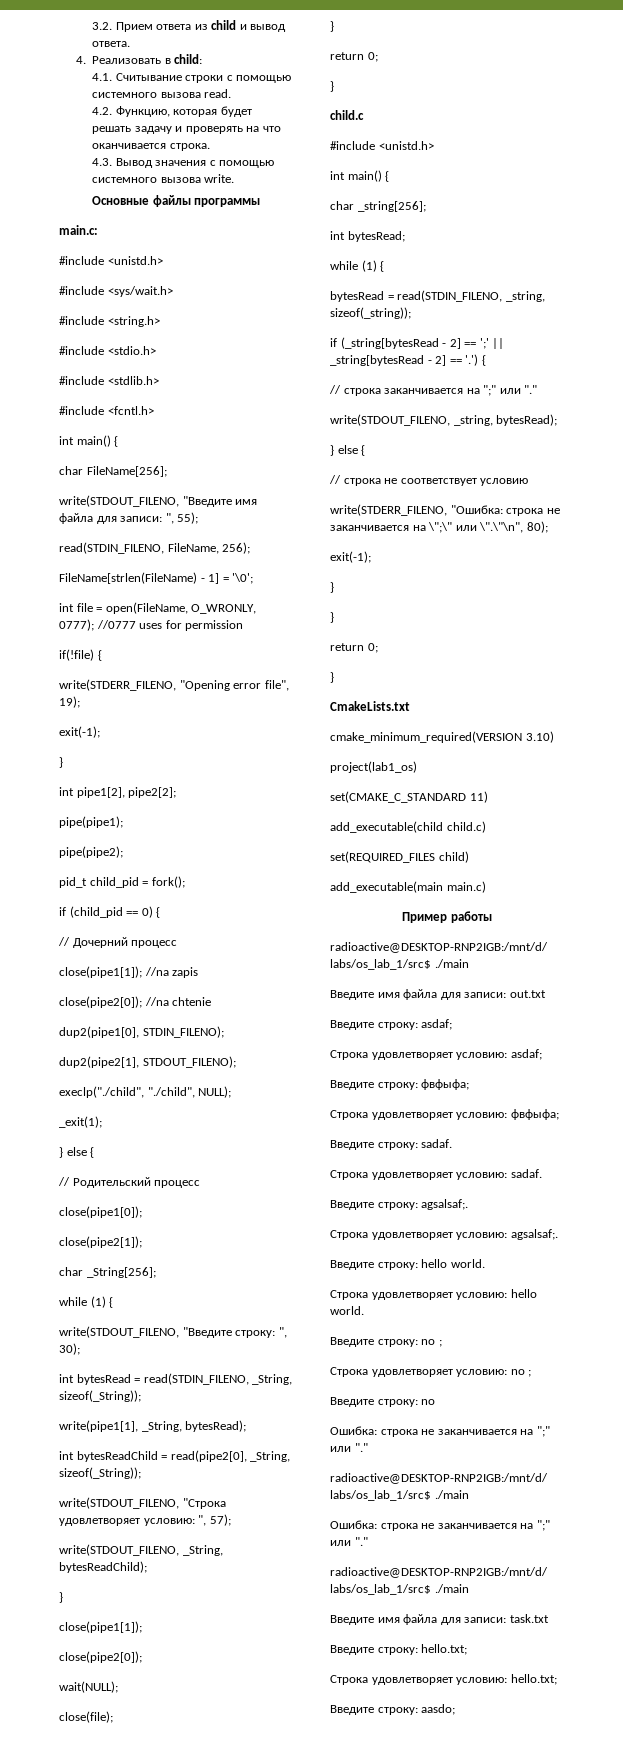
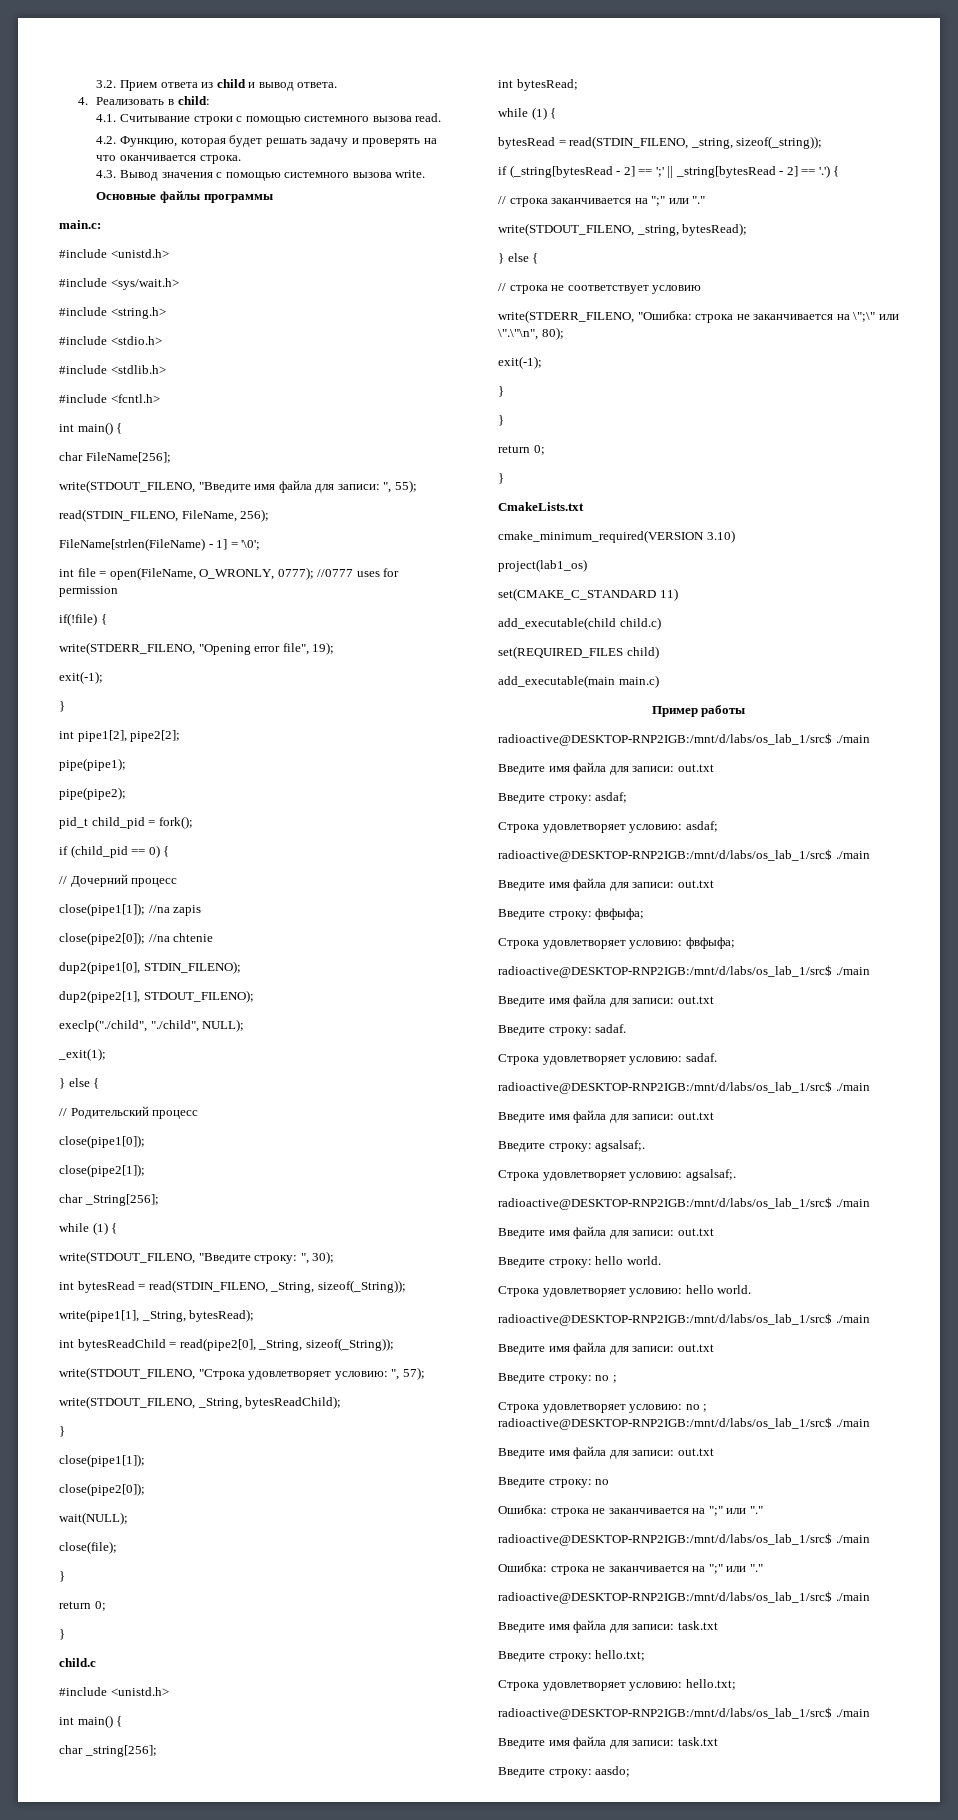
(542, 1054) none -> [498,849,870,862] [498,878,714,891] // radioactive@DESKTOP-RNP2IGB:/mnt/d/labs/os_lab_1/src$ ./main // Введите имя файла для записи: out.txt
(559, 1114) none -> [498,965,870,978] [498,994,714,1007] // radioactive@DESKTOP-RNP2IGB:/mnt/d/labs/os_lab_1/src$ ./main // Введите имя файла для записи: out.txt
(542, 1173) none -> [498,1081,870,1094] [498,1110,714,1123] // radioactive@DESKTOP-RNP2IGB:/mnt/d/labs/os_lab_1/src$ ./main // Введите имя файла для записи: out.txt
(558, 1234) none -> [498,1197,870,1210] [498,1226,714,1239] // radioactive@DESKTOP-RNP2IGB:/mnt/d/labs/os_lab_1/src$ ./main // Введите имя файла для записи: out.txt
(364, 1310) none -> [498,1313,870,1326] [498,1342,714,1355] // radioactive@DESKTOP-RNP2IGB:/mnt/d/labs/os_lab_1/src$ ./main // Введите имя файла для записи: out.txt
(532, 1373) none -> [498,1417,870,1430] [498,1446,714,1459] radioactive@DESKTOP-RNP2IGB:/mnt/d/labs/os_lab_1/src$ ./main // Введите имя файла для записи: out.txt
(557, 1679) none -> [498,1707,870,1720] [498,1736,718,1749] // radioactive@DESKTOP-RNP2IGB:/mnt/d/labs/os_lab_1/src$ ./main // Введите имя файла для записи: task.txt

